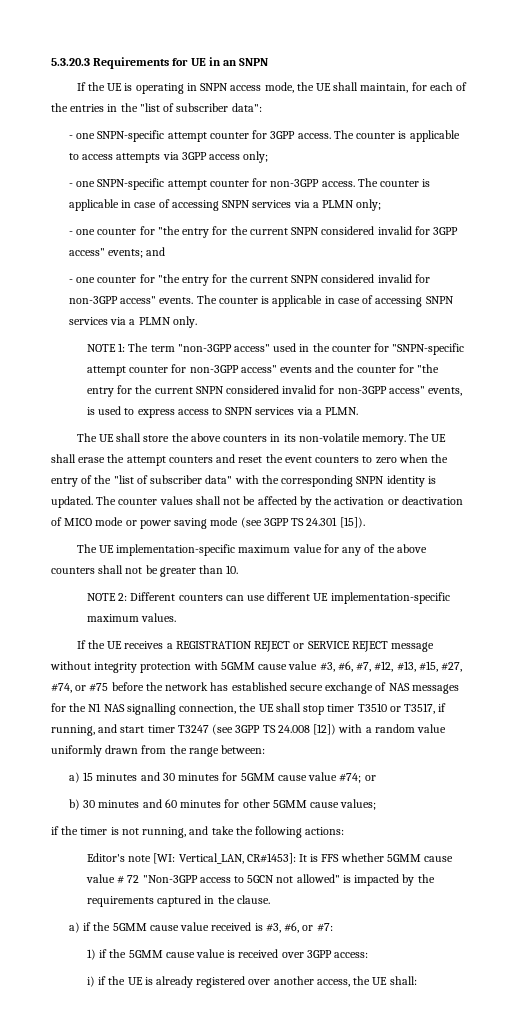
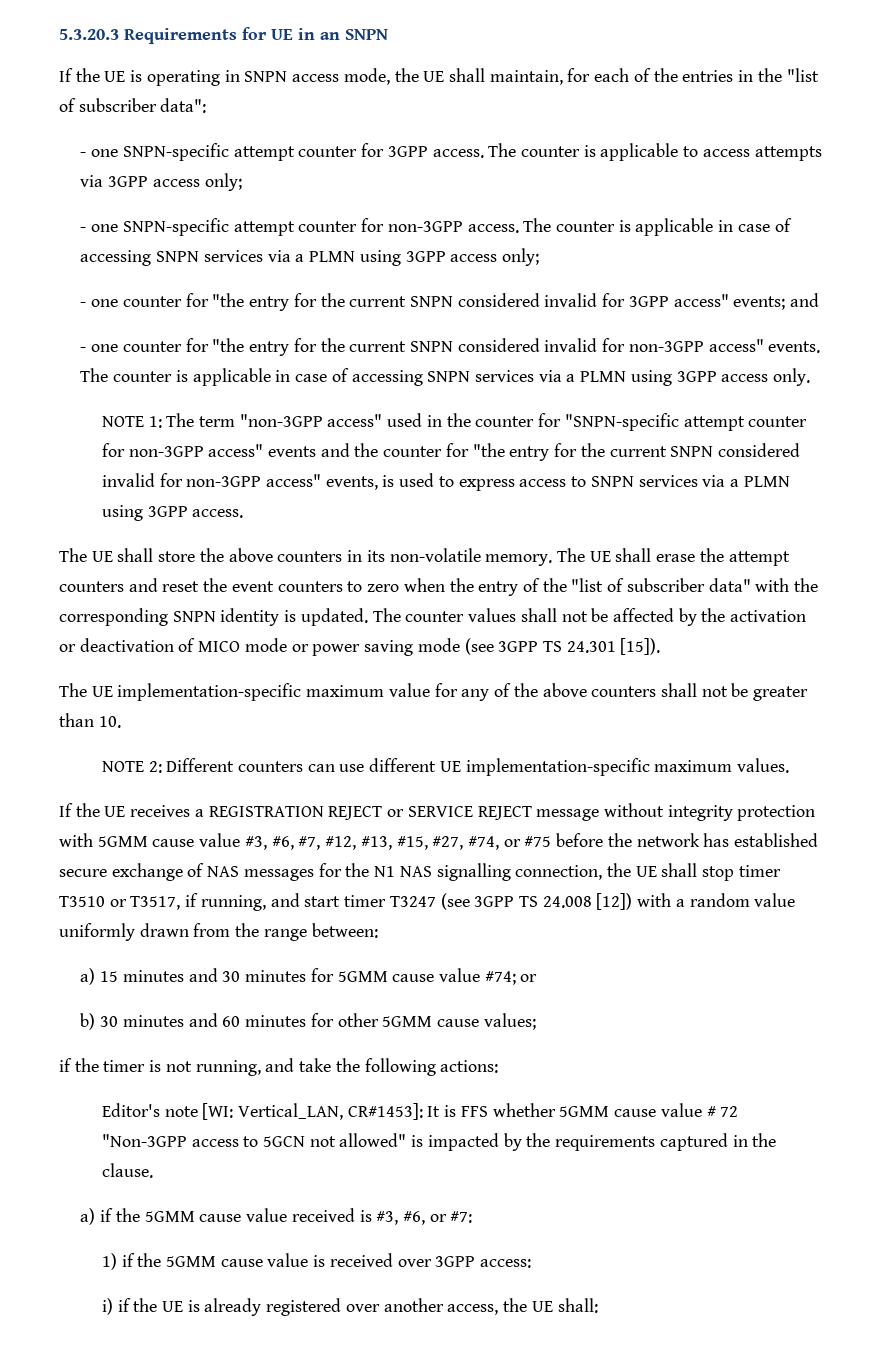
(355, 204) none -> [359,250,498,266] using 3GPP access
(171, 321) none -> [630,370,769,386] using 3GPP access
[325,407,359,415] PLMN. -> [743,476,790,487] [101,505,244,521] PLMN using 3GPP access.

